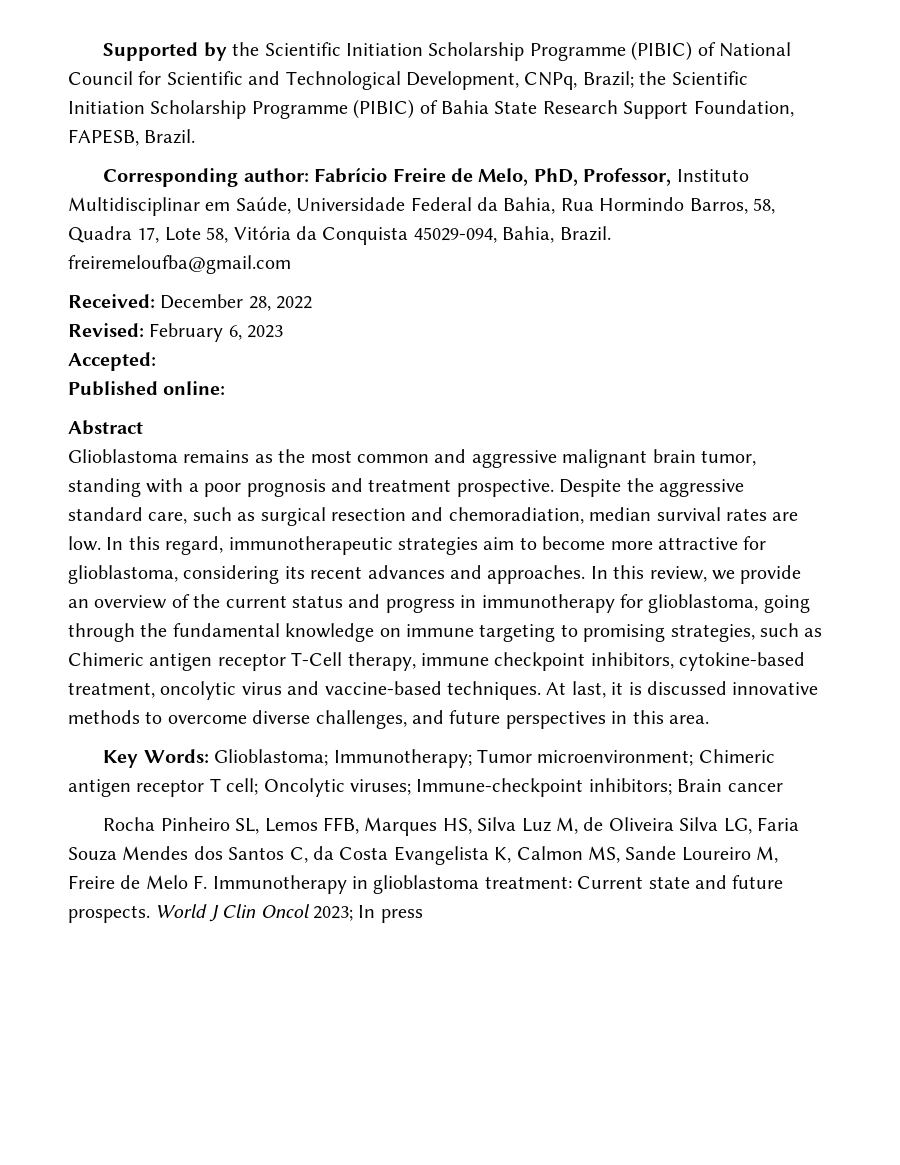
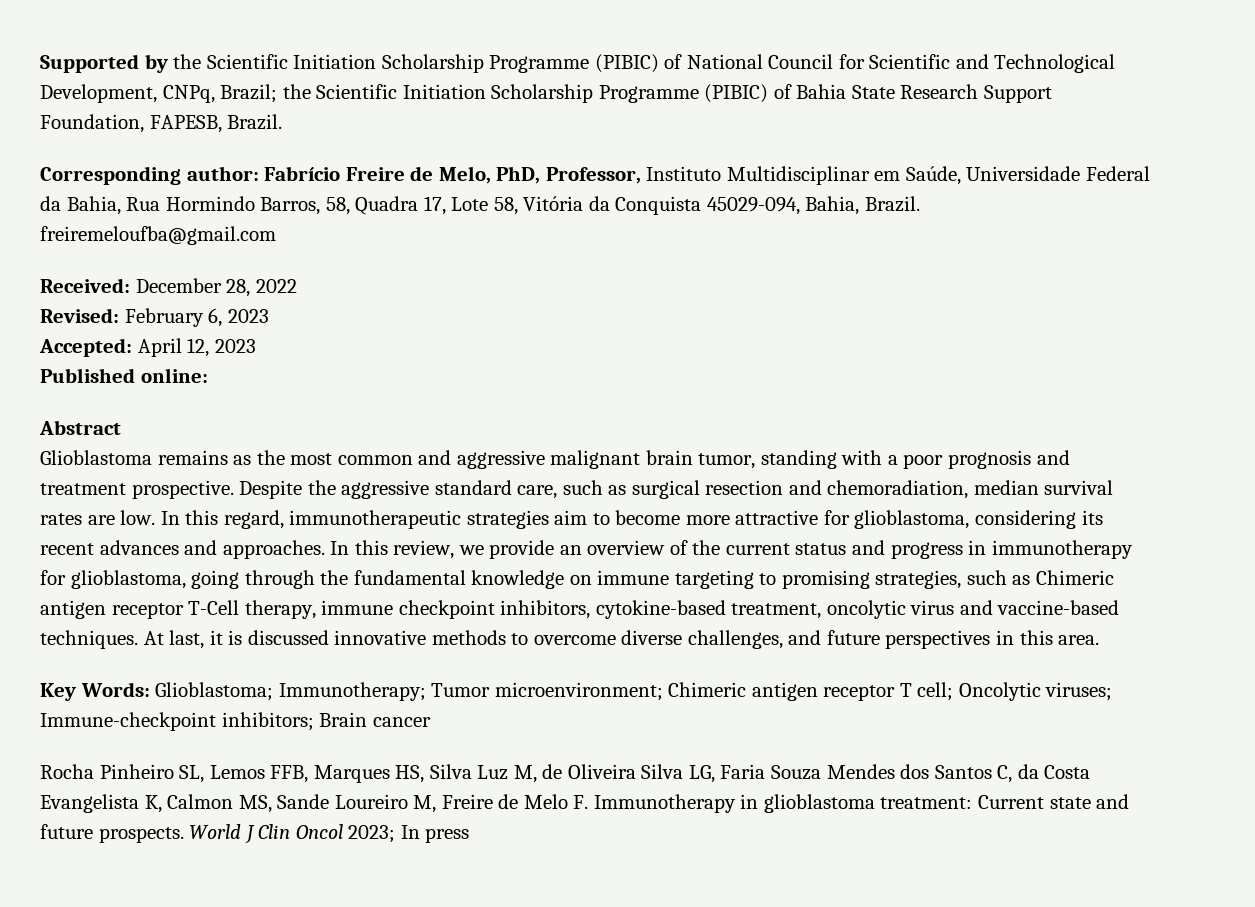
(156, 361) none -> [137,338,256,357] April 12, 2023

